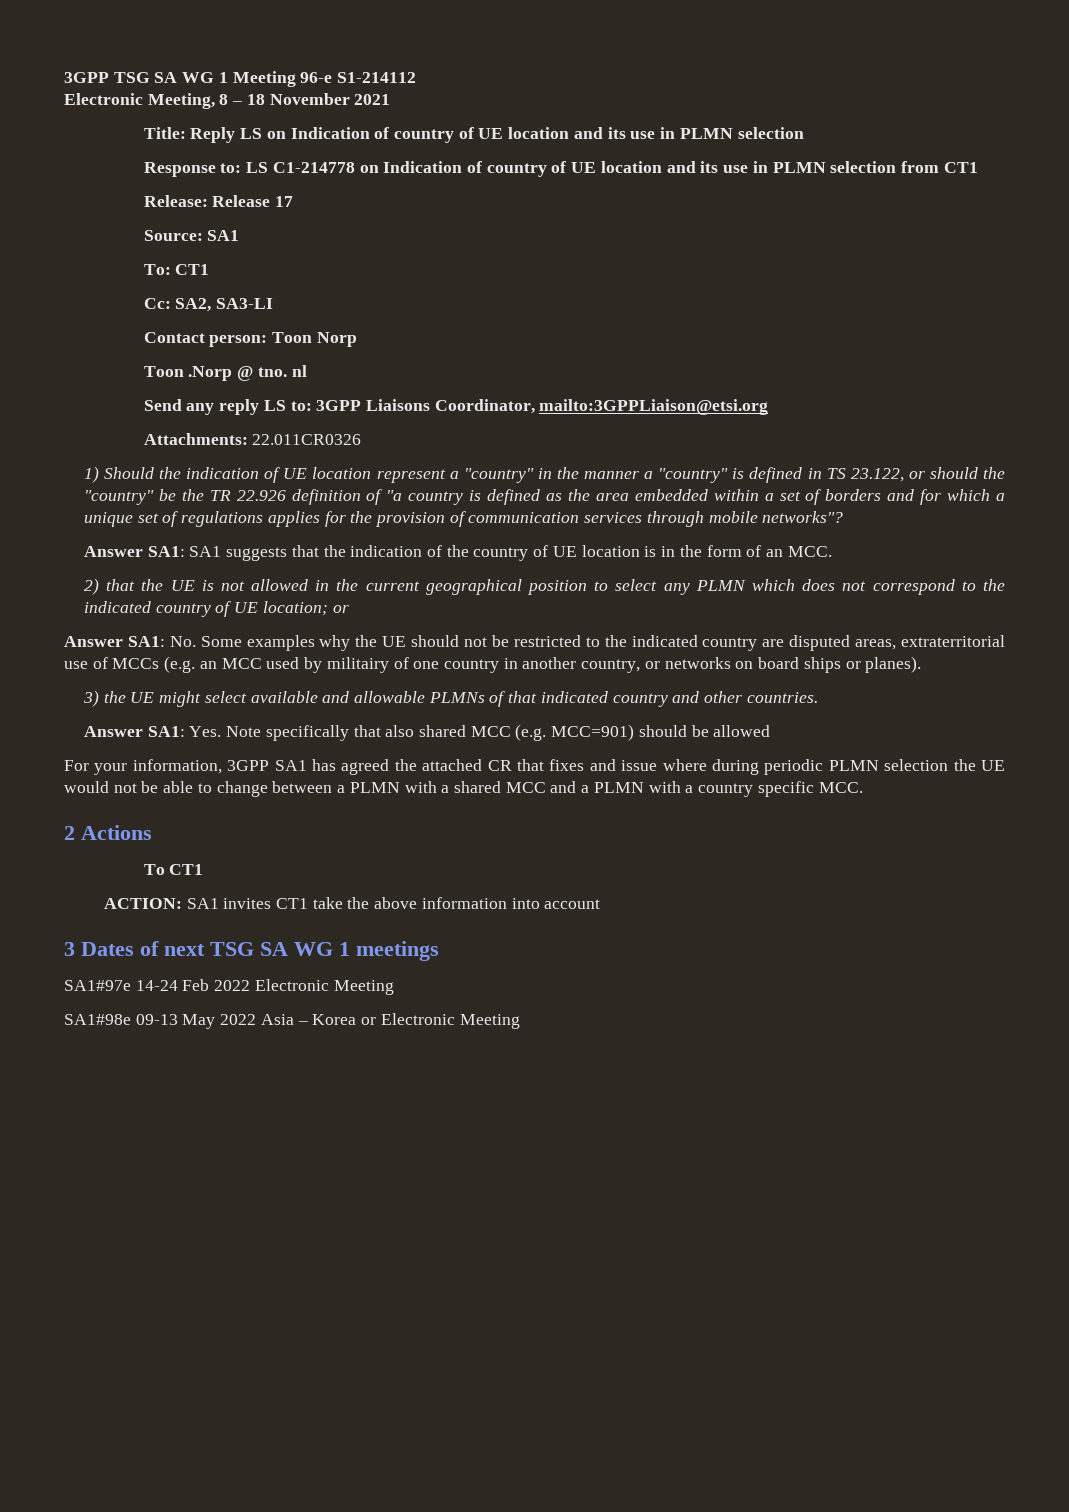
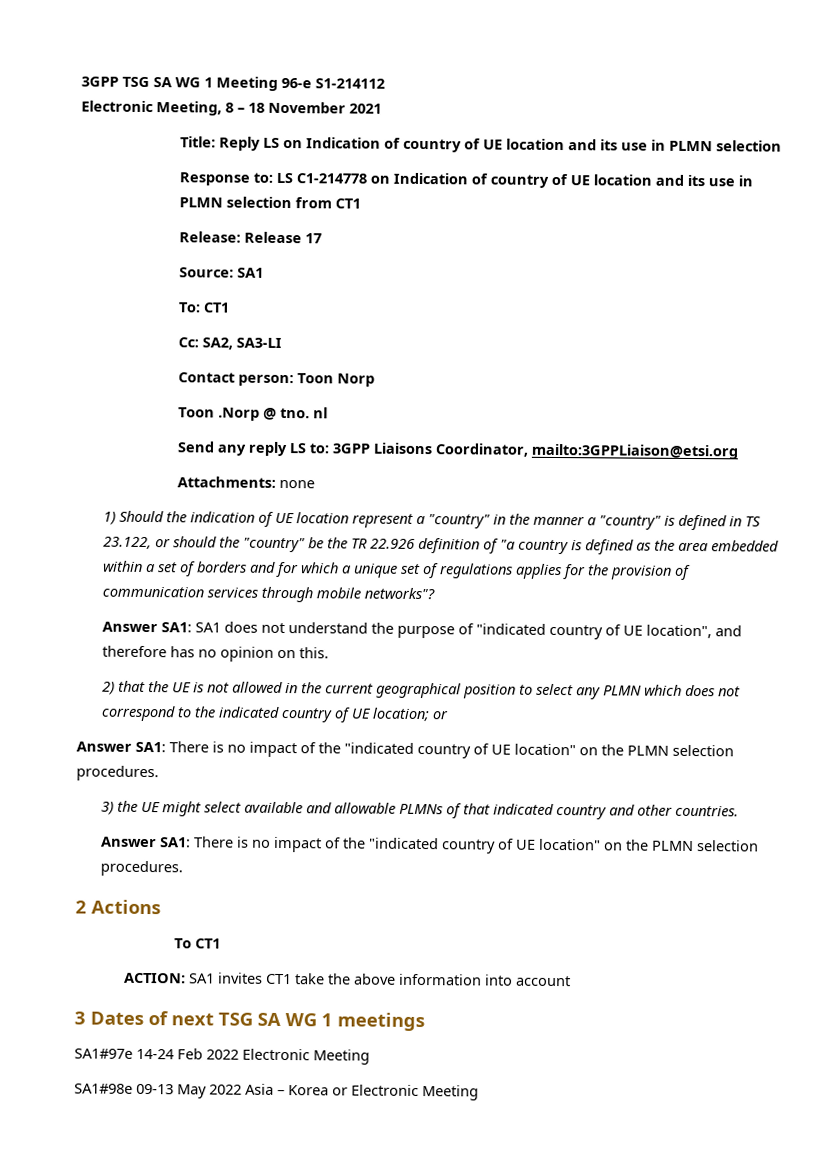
[143,433,362,445] Attachments: 22.011CR0326 -> [176,476,315,489] Attachments: none
[226,545,832,561] suggests that the indication of the country of UE location is in the form of an MCC. -> [223,621,742,640] [101,645,329,662] does not understand the purpose of "indicated country of UE location", and therefore has no opinion on this.
[169,635,1006,651] [64,656,922,673] No. Some examples why the UE should not be restricted to the indicated country are disputed areas, extraterritorial use of MCCs (e.g. an MCC used by militairy of one country in another country, or networks on board ships or planes). -> [169,741,734,759] [76,765,159,782] There is no impact of the "indicated country of UE location" on the PLMN selection procedures.
[189,724,771,741] [64,759,1005,775] [64,781,863,797] Yes. Note specifically that also shared MCC (e.g. MCC=901) should be allowed // For your information, 3GPP SA1 has agreed the attached CR that fixes and issue where during periodic PLMN selection the UE would not be able to change between a PLMN with a shared MCC and a PLMN with a country specific MCC. -> [193,836,759,854] [99,860,183,877] There is no impact of the "indicated country of UE location" on the PLMN selection procedures.

